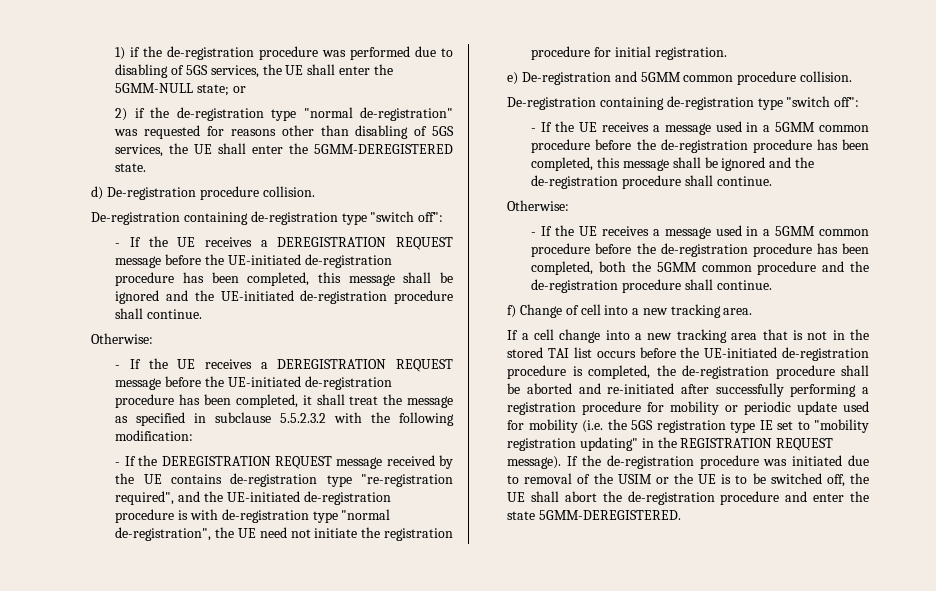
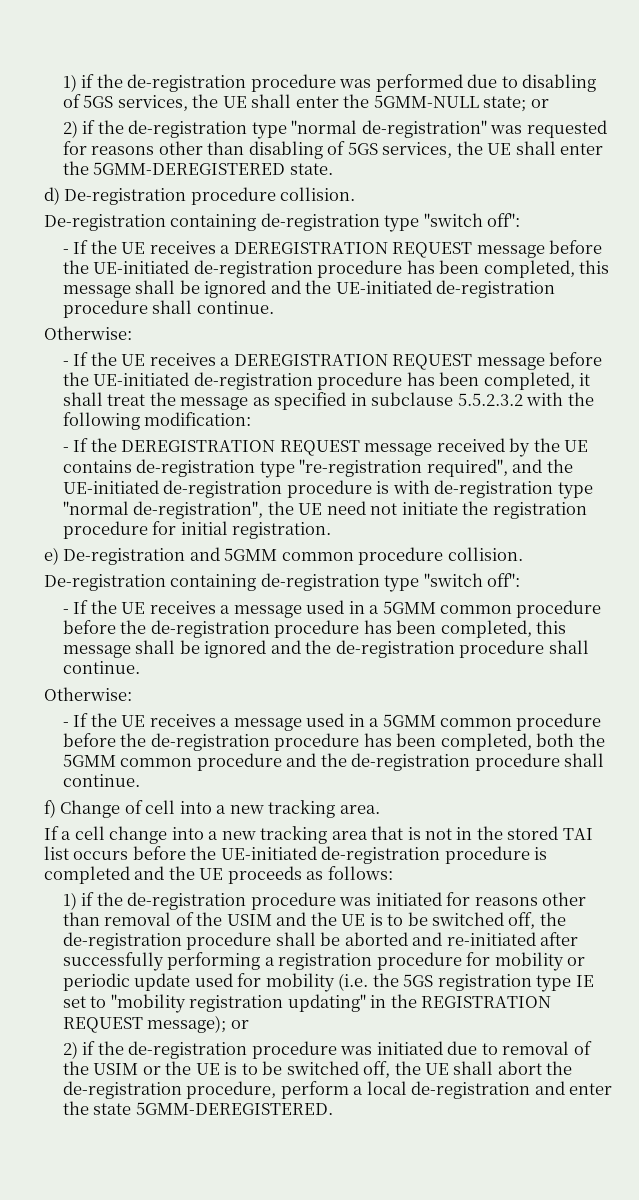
[588,365,651,379] completed, -> [43,866,393,884] [62,892,587,910] [62,912,536,929] completed and the UE proceeds as follows: // 1) if the de-registration procedure was initiated for reasons other than removal of the USIM and the UE is to be switched off,
[507,456,579,469] message). If -> [147,1015,249,1033] [62,1041,96,1059] message); or // 2) if
[720,491,780,505] procedure -> [186,1081,531,1099] procedure, perform a local de-registration

